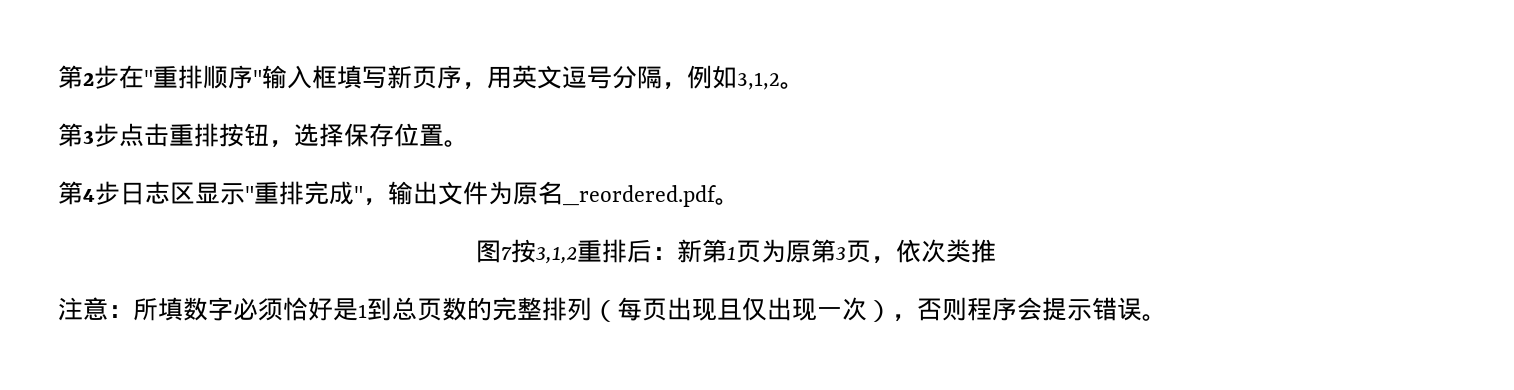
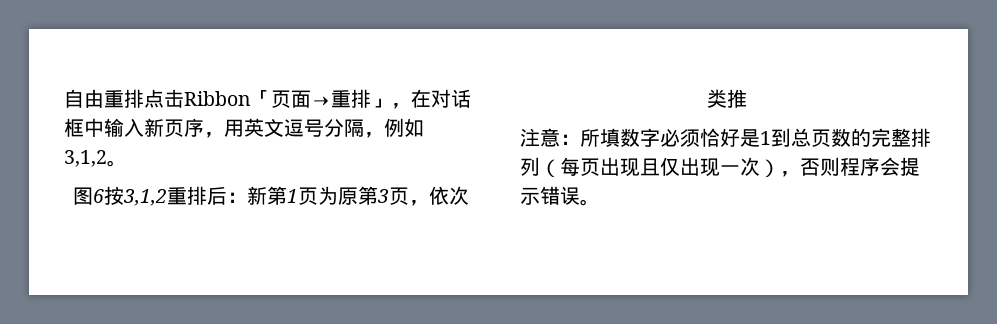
[58,65,387,89] 第2步在"重排顺序"输入框填写 -> [64,89,471,109] [64,118,144,137] 自由重排点击Ribbon「页面→重排」，在对话框中输入
[58,123,469,148] [58,181,740,207] // 第3步点击重排按钮，选择保存位置。 // 第4步日志区显示"重排完成"，输出文件为原名_reordered.pdf。 -> (127, 163) none
[501,246,512,260] 7 -> [92,189,104,203] 6

